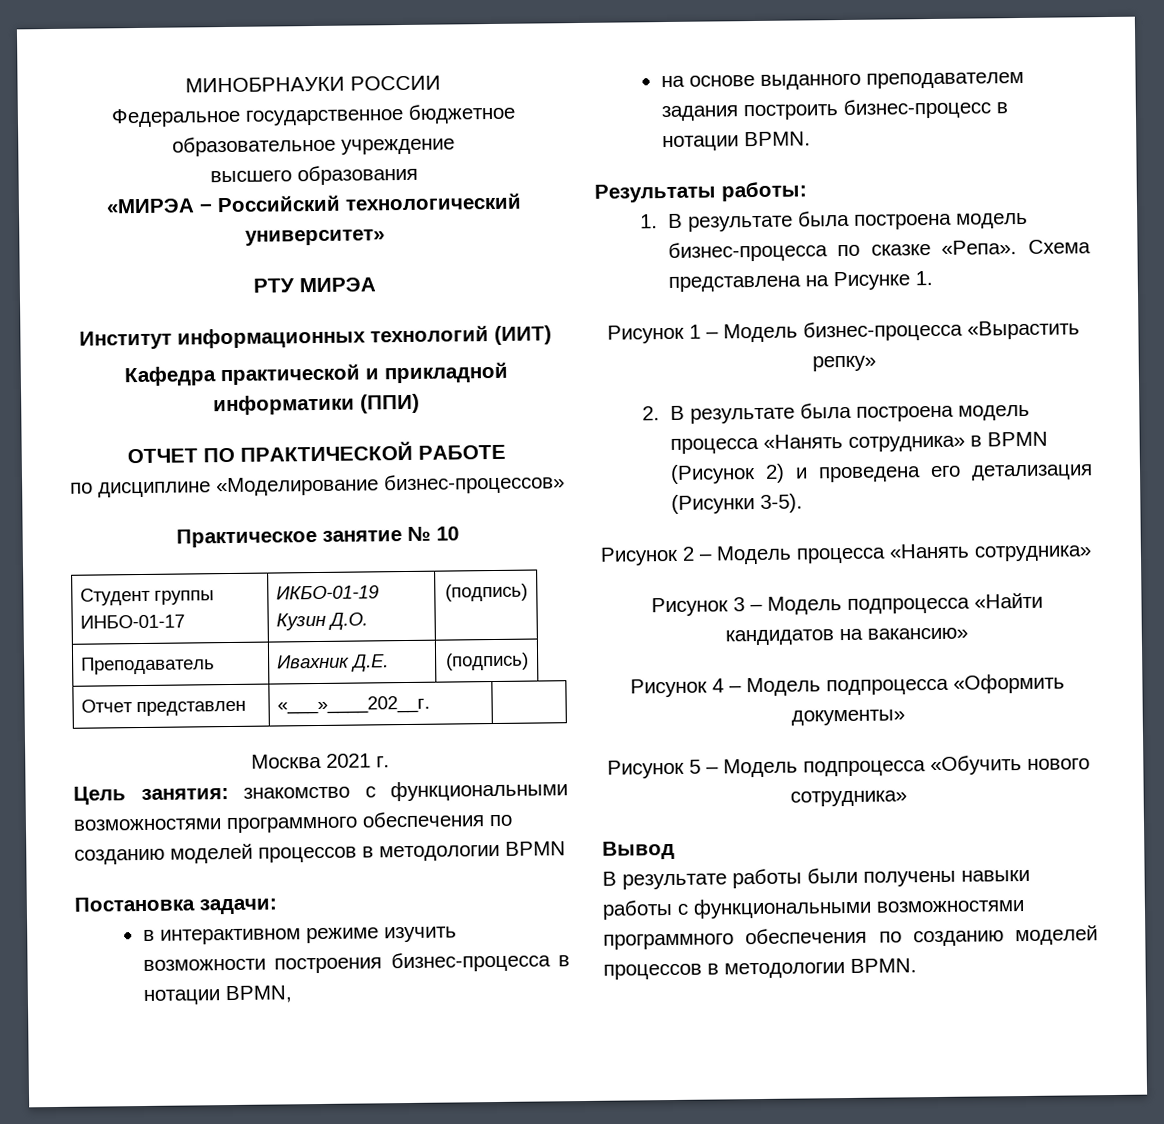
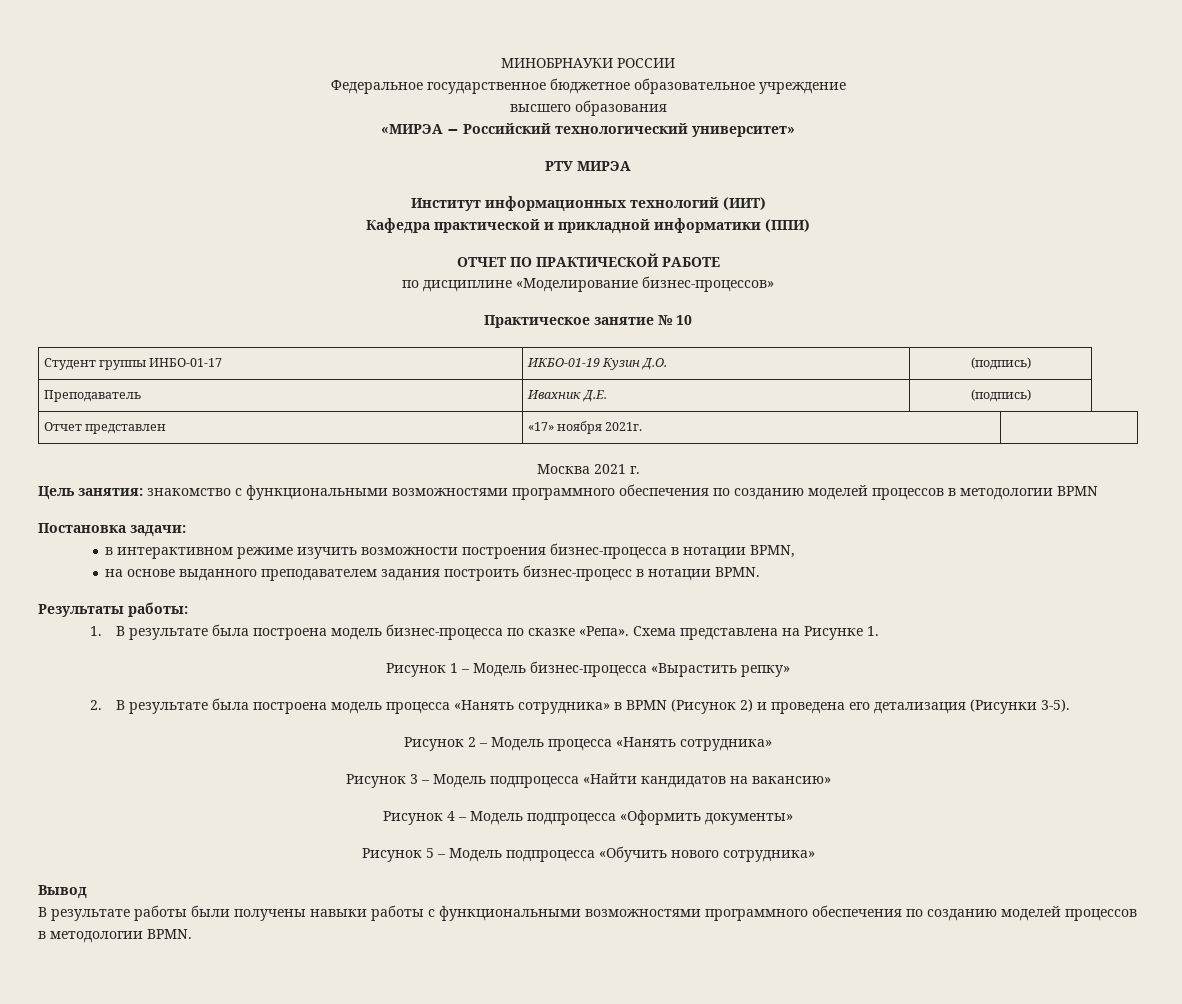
[276,695,430,715] «___»____202__г. -> [527,421,643,434] «17» ноября 2021г.

